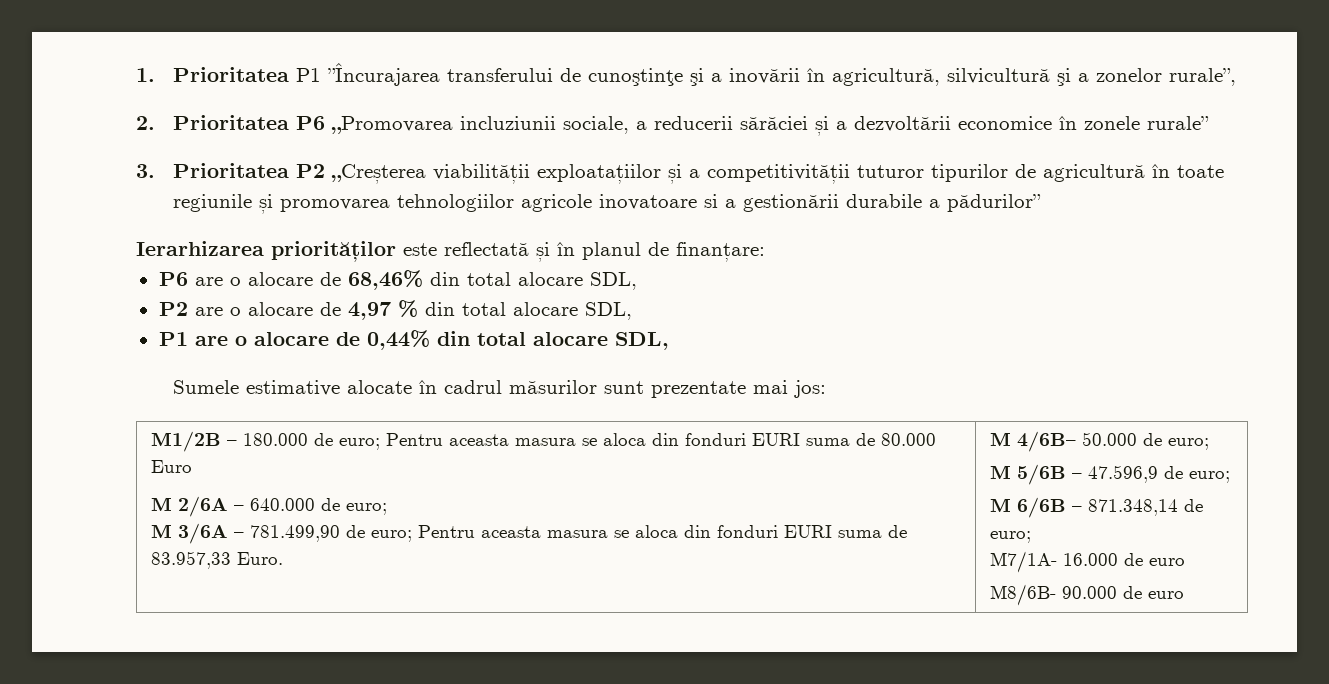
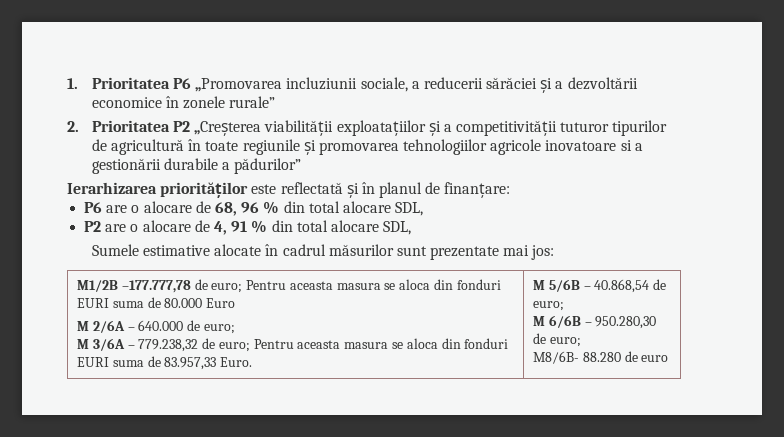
[296,63,1237,86] [136,115,290,130] P1 ”Încurajarea transferului de cunoştinţe şi a inovării în agricultură, silvicultură şi a zonelor rurale”, // 2. Prioritatea -> (170, 83) none
[136,164,155,178] 3. -> [67,121,79,132] 2.
[347,270,423,290] 68,46% -> [214,201,280,216] 68, 96 %
[347,300,632,320] [158,330,669,350] 4,97 % din total alocare SDL, // P1 are o alocare de 0,44% din total alocare SDL, -> [213,220,412,235] 4, 91 % din total alocare SDL,
[226,433,308,446] – 180.000 -> [121,280,191,293] –177.777,78
[249,525,340,542] 781.499,90 -> [138,339,199,352] 779.238,32
[1016,431,1209,452] [989,465,1011,479] 4/6B– 50.000 de euro; // M -> (545, 285) none
[1087,465,1158,483] 47.596,9 -> [594,279,650,293] 40.868,54
[1087,499,1203,516] [989,531,1031,543] [989,551,1185,573] [989,584,1184,606] 871.348,14 de euro; // M7/1A- 16.000 de euro // M8/6B- 90.000 de euro -> [595,316,657,329] [532,333,581,347] [532,351,669,364] 950.280,30 de euro; // M8/6B- 88.280 de euro

